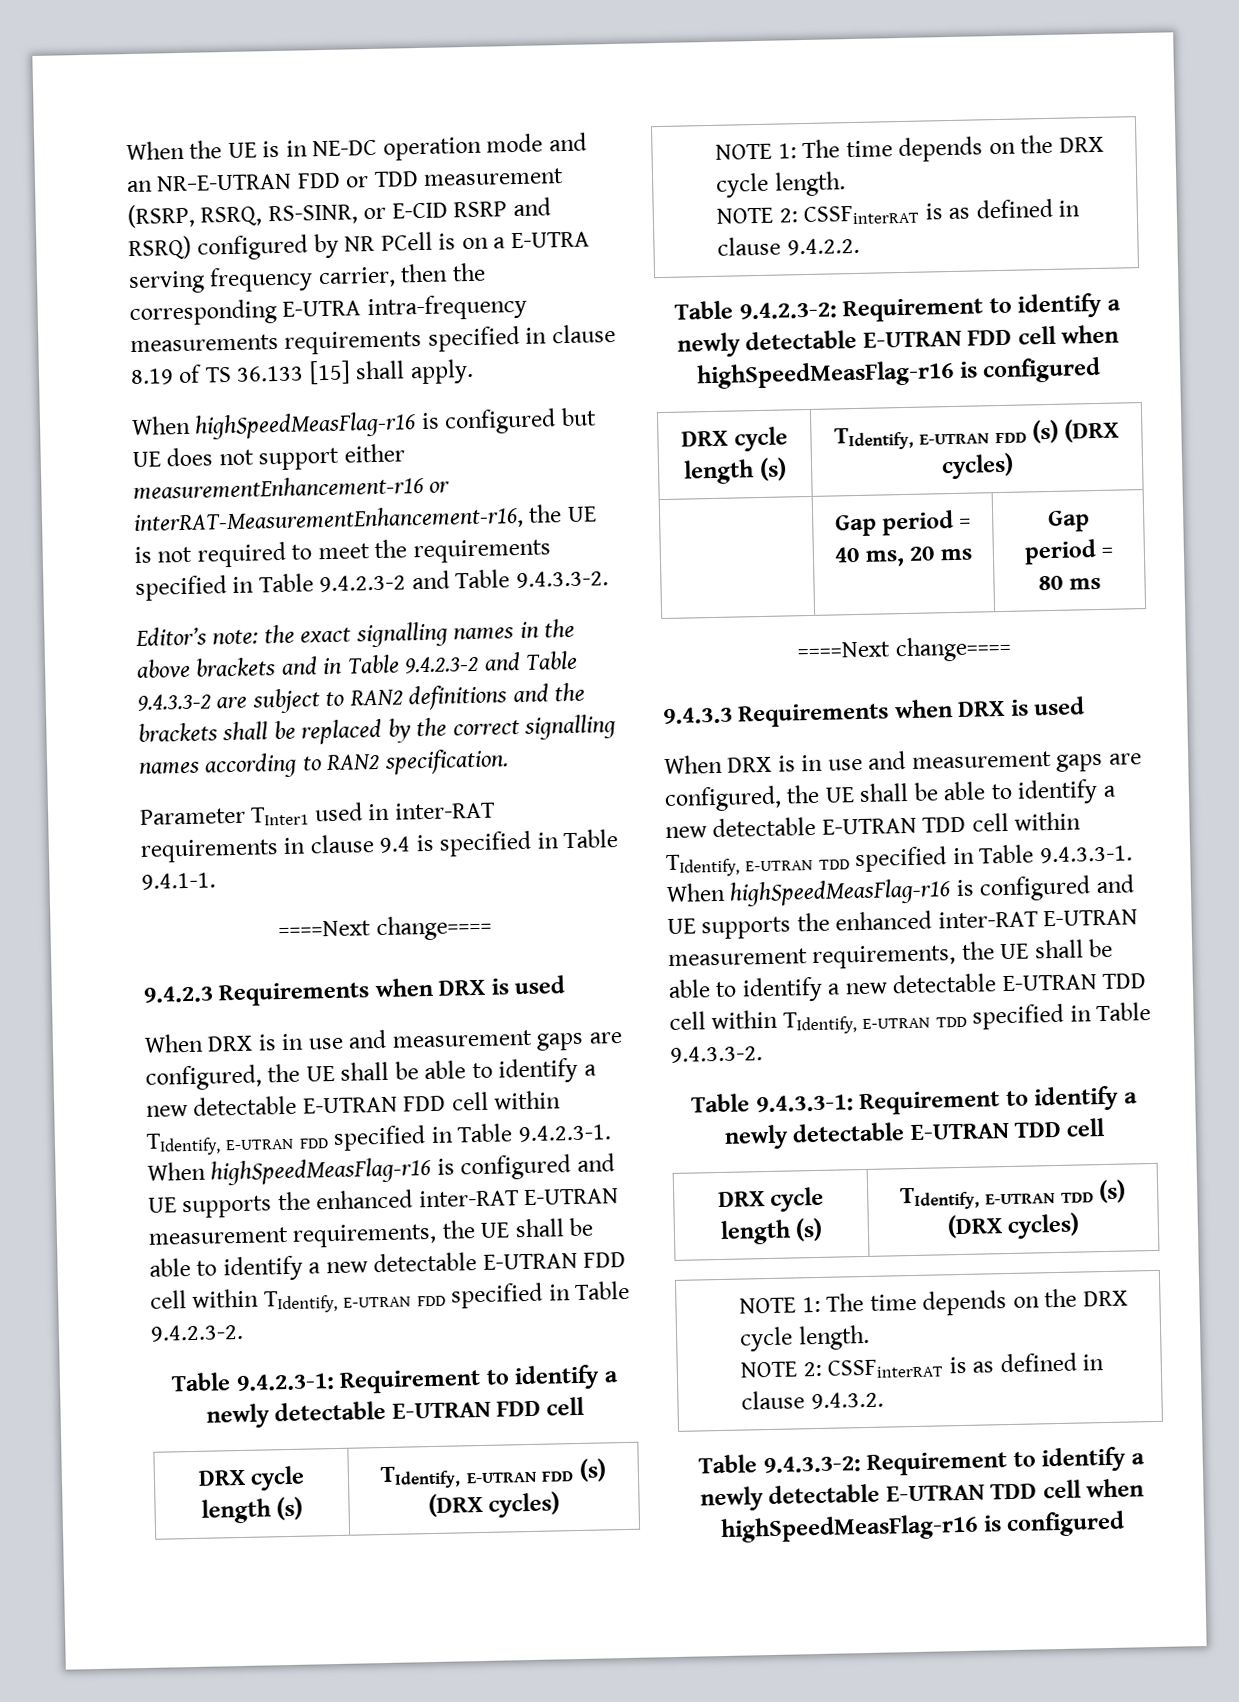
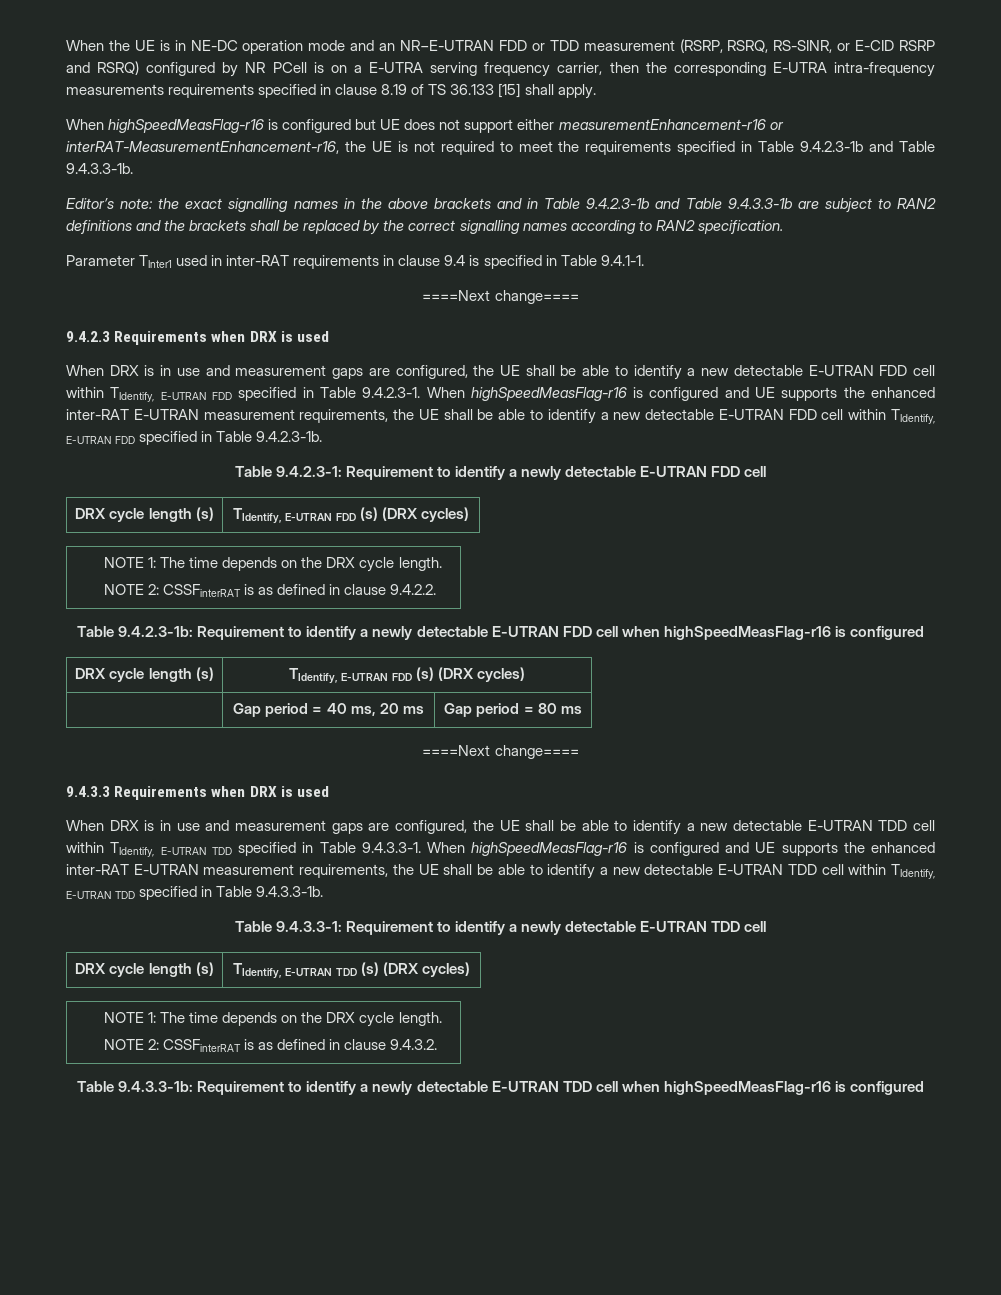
[319,569,609,593] 9.4.2.3-2 and Table 9.4.3.3-2. -> [800,141,935,152] [66,163,133,174] 9.4.2.3-1b and Table 9.4.3.3-1b.
[404,650,579,674] [137,693,211,711] 9.4.2.3-2 and Table 9.4.3.3-2 -> [586,198,793,209] 9.4.2.3-1b and Table 9.4.3.3-1b
[150,1323,244,1342] 9.4.2.3-2. -> [256,431,323,442] 9.4.2.3-1b.
[738,301,837,320] 9.4.2.3-2: -> [118,626,194,637] 9.4.2.3-1b:
[670,1045,763,1063] 9.4.3.3-2. -> [256,886,324,897] 9.4.3.3-1b.
[762,1455,861,1474] 9.4.3.3-2: -> [118,1081,194,1092] 9.4.3.3-1b:

